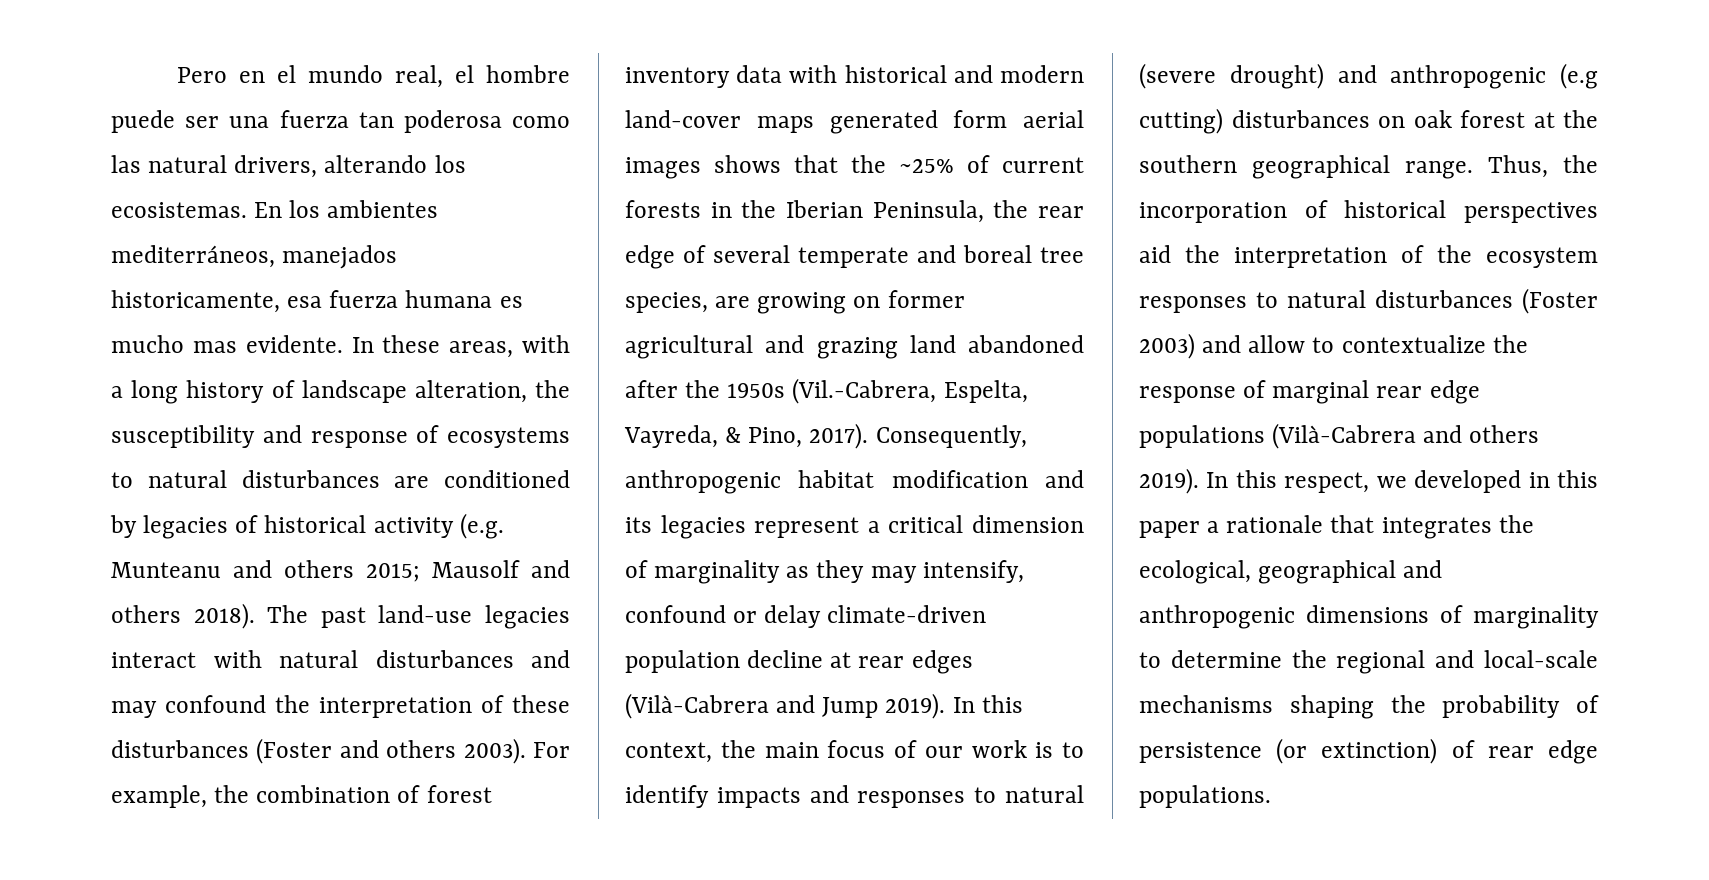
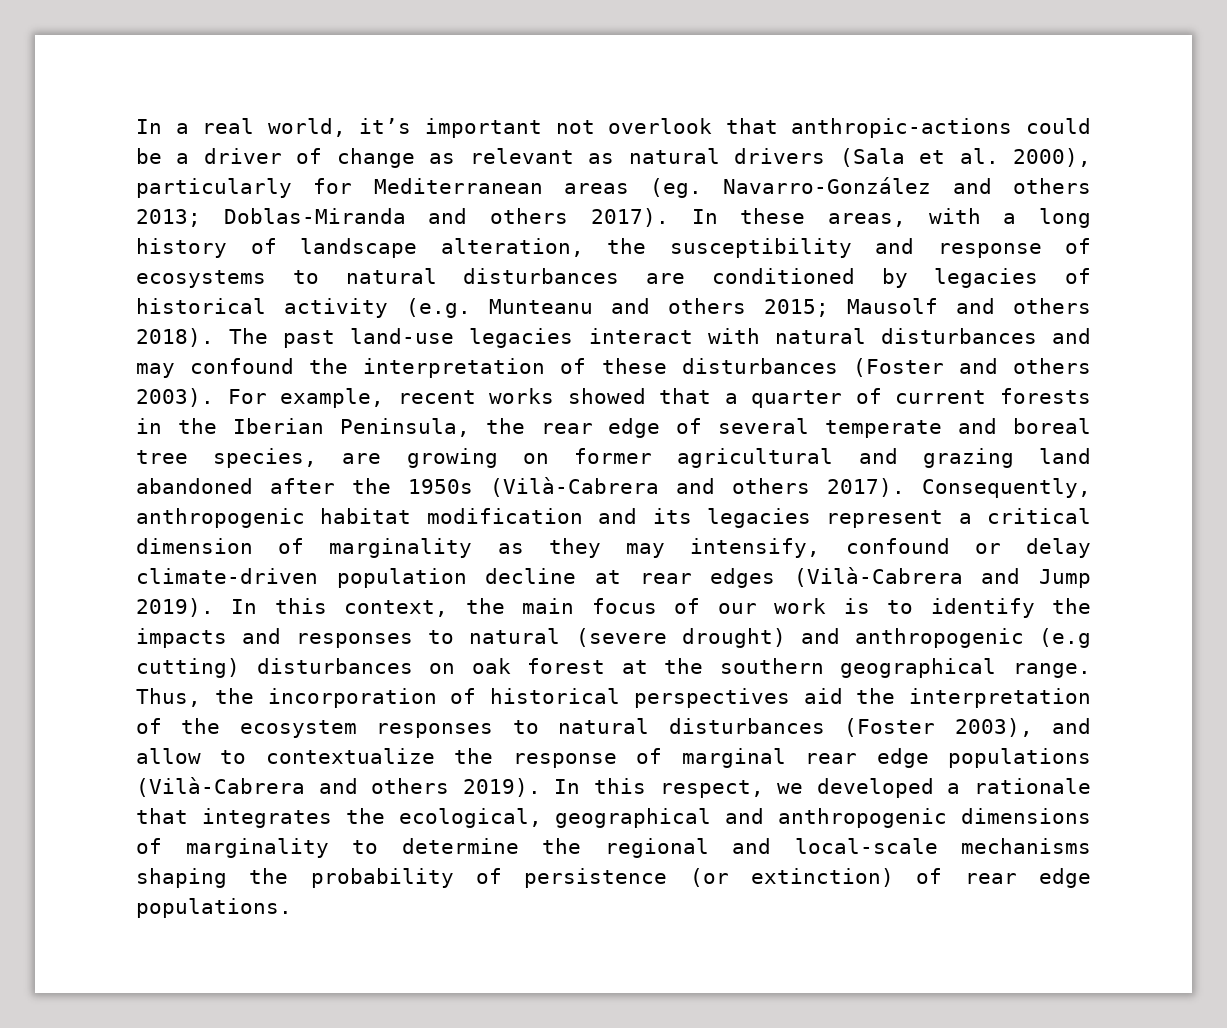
[176,65,570,88] [111,110,570,133] [111,155,466,178] [111,200,439,218] [111,245,398,269] [111,290,523,313] [111,335,343,353] Pero en el mundo real, el hombre puede ser una fuerza tan poderosa como las natural drivers, alterando los ecosistemas. En los ambientes mediterráneos, manejados historicamente, esa fuerza humana es mucho mas evidente. -> [136,118,1091,138] [136,148,1091,168] [136,177,1091,198] [136,208,669,227] In a real world, it’s important not overlook that anthropic-actions could be a driver of change as relevant as natural drivers (Sala et al. 2000), particularly for Mediterranean areas (eg. Navarro-González and others 2013; Doblas-Miranda and others 2017).
[214,785,492,803] [625,65,1084,88] [625,110,1084,134] [625,155,954,179] the combination of forest inventory data with historical and modern land‐cover maps generated form aerial images shows that the ~25% -> [397,388,843,408] recent works showed that a quarter
[792,378,1028,404] [624,425,803,448] (Vil.‐Cabrera, Espelta, Vayreda, & Pino, -> [490,477,810,497] (Vilà-Cabrera and others
(709, 796) none -> [1052,598,1091,614] the
[1139,333,1195,359] 2003) -> [954,718,1033,737] 2003),
[1528,470,1598,488] [1139,521,1200,538] in this paper -> (934, 788) none

